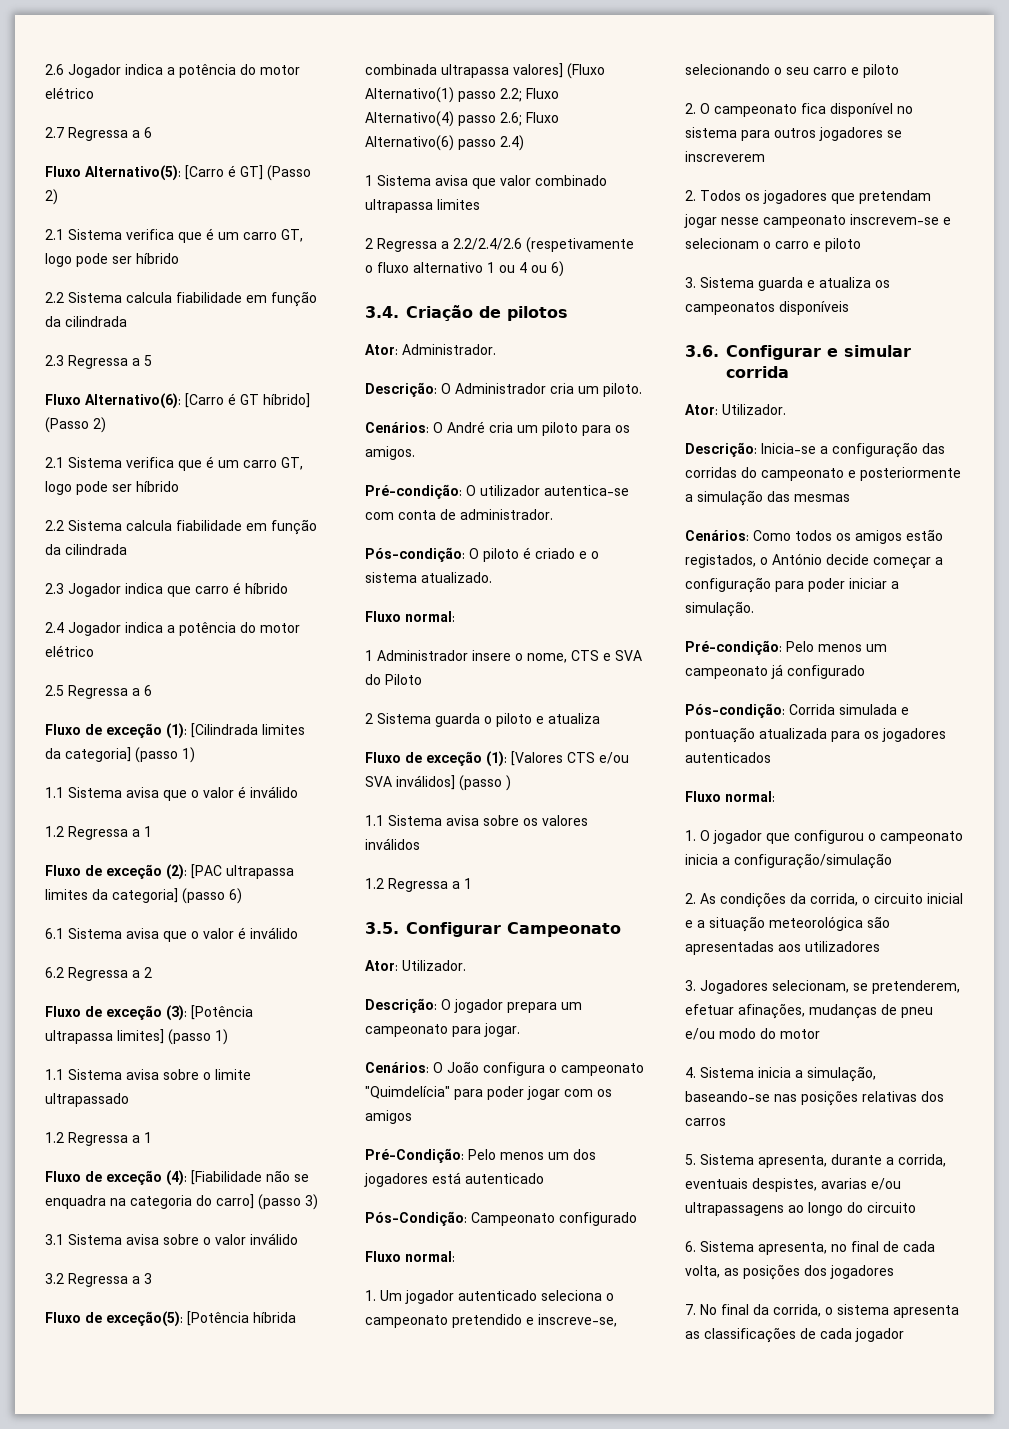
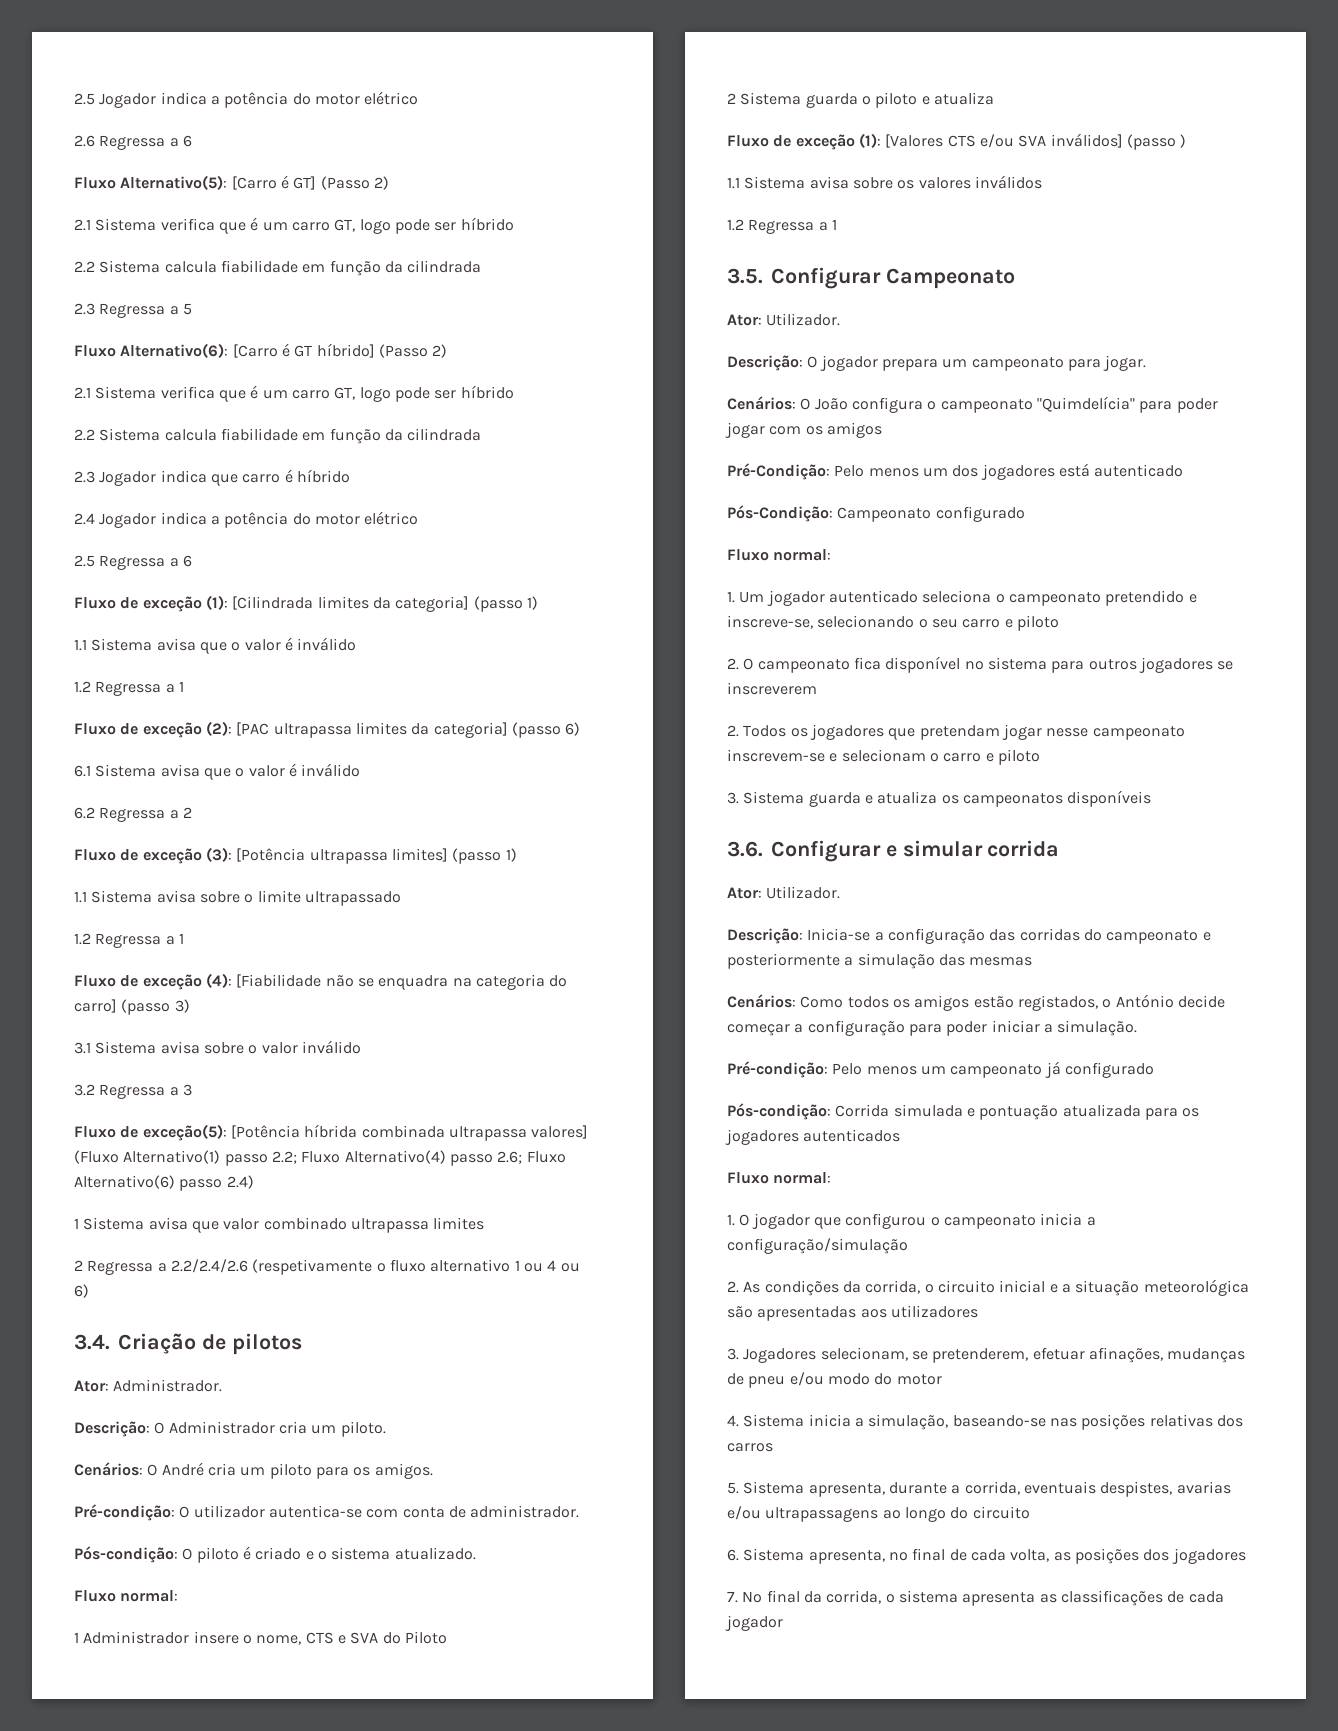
[45,64,300,78] [45,87,94,99] [45,127,64,138] 2.6 Jogador indica a potência do motor elétrico // 2.7 -> [74,91,419,108] [74,135,95,147] 2.5 Jogador indica a potência do motor elétrico // 2.6

